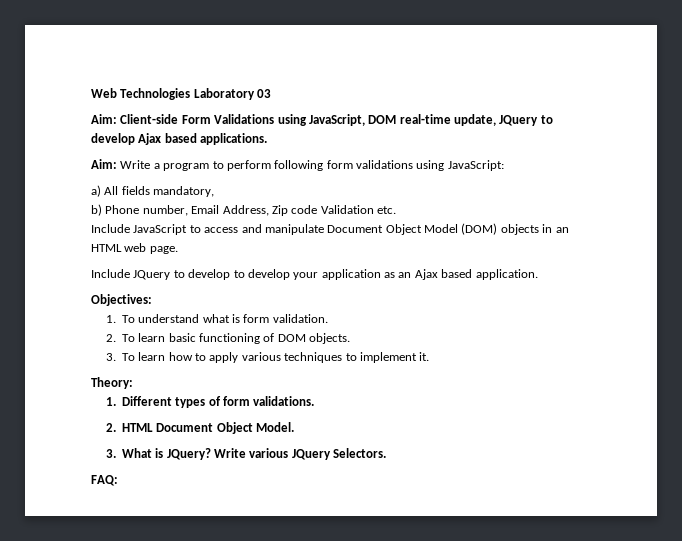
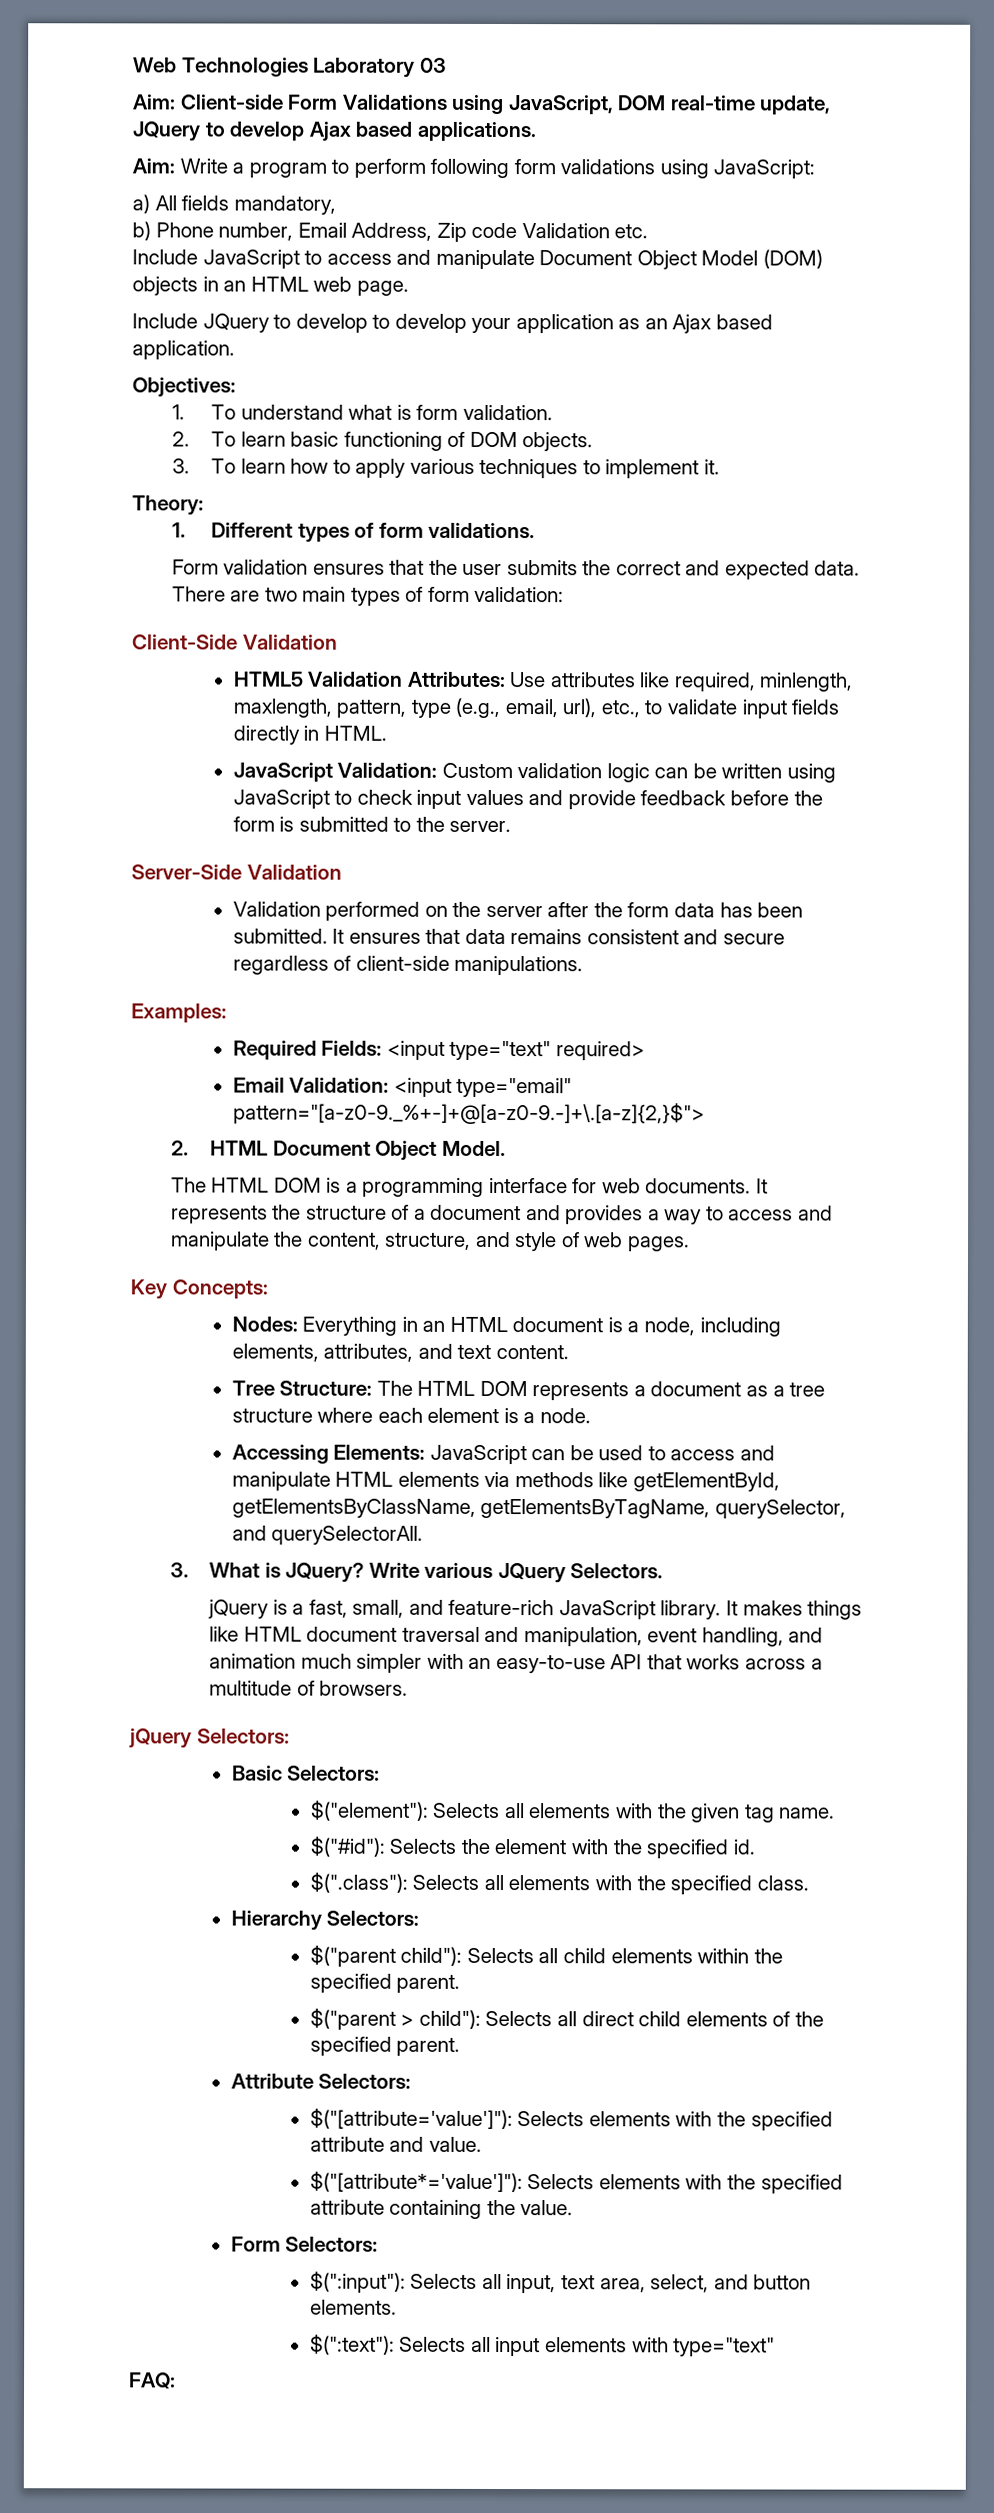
(315, 401) none -> [171,559,861,580] [171,586,565,606] [132,634,338,650] [232,671,854,692] [232,697,840,719] [232,725,387,745] [232,762,836,783] [232,789,823,810] [232,816,512,833] [131,864,342,880] [232,901,804,921] [232,928,785,945] [232,955,584,976] [131,1003,227,1023] [232,1040,645,1061] [232,1077,573,1098] [232,1101,705,1125] // Form validation ensures that the user submits the correct and expected data. There are two main types of form validation: // Client-Side Validation // HTML5 Validation Attributes: Use attributes like required, minlength, maxlength, pattern, type (e.g., email, url), etc., to validate input fields directly in HTML. // JavaScript Validation: Custom validation logic can be written using JavaScript to check input values and provide feedback before the form is submitted to the server. // Server-Side Validation // Validation performed on the server after the form data has been submitted. It ensures that data remains consistent and secure regardless of client-side manipulations. // Examples: // Required Fields: <input type="text" required> // Email Validation: <input type="email" pattern="[a-z0-9._%+-]+@[a-z0-9.-]+\.[a-z]{2,}$">
(294, 427) none -> [170,1177,768,1197] [170,1204,833,1225] [170,1231,690,1252] [130,1279,268,1300] [231,1316,781,1337] [231,1343,569,1362] [231,1380,826,1401] [231,1407,591,1424] [231,1444,775,1465] [231,1471,780,1492] [231,1498,846,1519] [231,1525,424,1545] // The HTML DOM is a programming interface for web documents. It represents the structure of a document and provides a way to access and manipulate the content, structure, and style of web pages. // Key Concepts: // Nodes: Everything in an HTML document is a node, including elements, attributes, and text content. // Tree Structure: The HTML DOM represents a document as a tree structure where each element is a node. // Accessing Elements: JavaScript can be used to access and manipulate HTML elements via methods like getElementById, getElementsByClassName, getElementsByTagName, querySelector, and querySelectorAll.
(387, 453) none -> [208,1599,863,1620] [209,1626,824,1647] [209,1653,823,1674] [209,1680,409,1696] [129,1728,290,1749] [231,1765,381,1781] [310,1799,836,1823] [309,1835,755,1859] [309,1871,809,1895] [230,1910,420,1931] [309,1944,783,1967] [309,1973,461,1993] [309,2007,824,2030] [309,2036,461,2056] [230,2073,412,2089] [309,2107,833,2131] [309,2136,482,2152] [309,2170,843,2194] [309,2199,574,2219] [230,2236,379,2252] [309,2270,812,2294] [309,2299,397,2315] [309,2333,776,2357] // jQuery is a fast, small, and feature-rich JavaScript library. It makes things like HTML document traversal and manipulation, event handling, and animation much simpler with an easy-to-use API that works across a multitude of browsers. // jQuery Selectors: // Basic Selectors: // $("element"): Selects all elements with the given tag name. // $("#id"): Selects the element with the specified id. // $(".class"): Selects all elements with the specified class. // Hierarchy Selectors: // $("parent child"): Selects all child elements within the specified parent. // $("parent > child"): Selects all direct child elements of the specified parent. // Attribute Selectors: // $("[attribute='value']"): Selects elements with the specified attribute and value. // $("[attribute*='value']"): Selects elements with the specified attribute containing the value. // Form Selectors: // $(":input"): Selects all input, text area, select, and button elements. // $(":text"): Selects all input elements with type="text"

